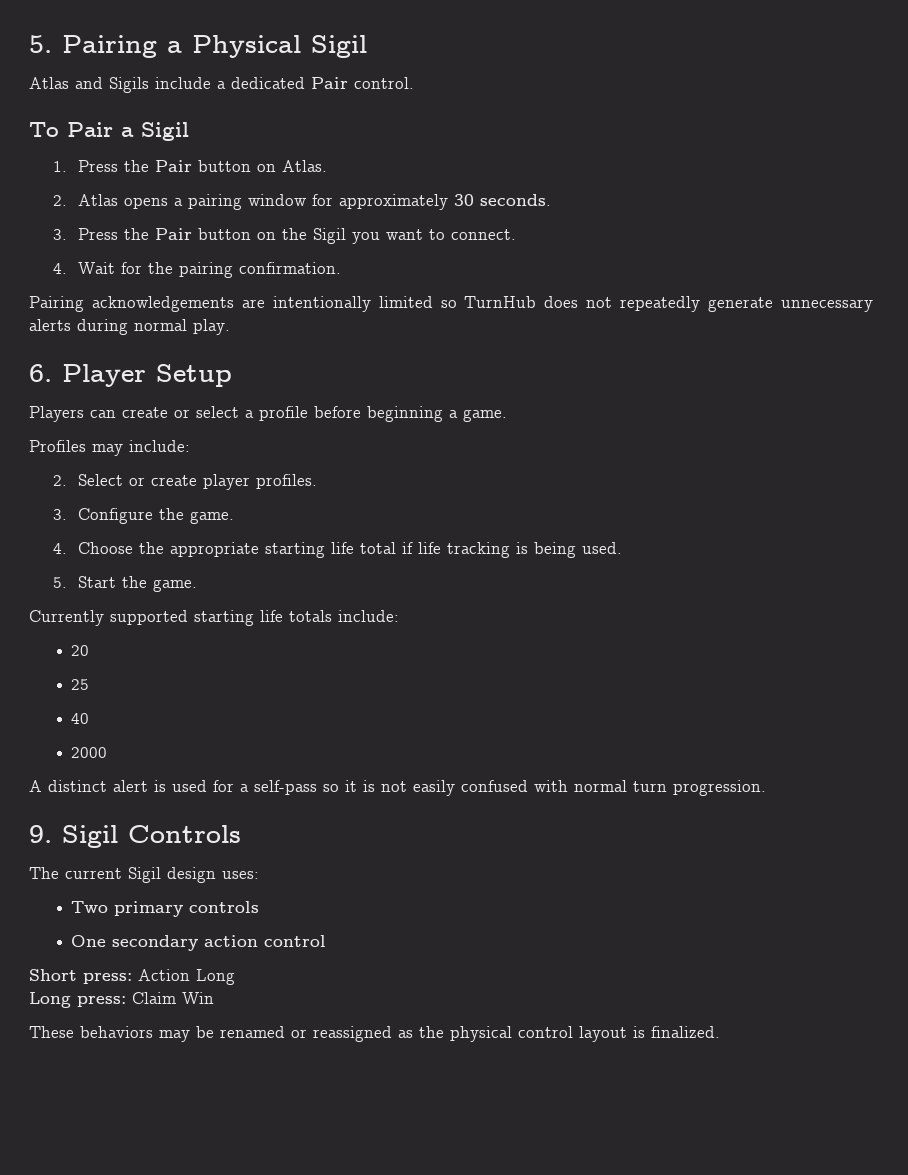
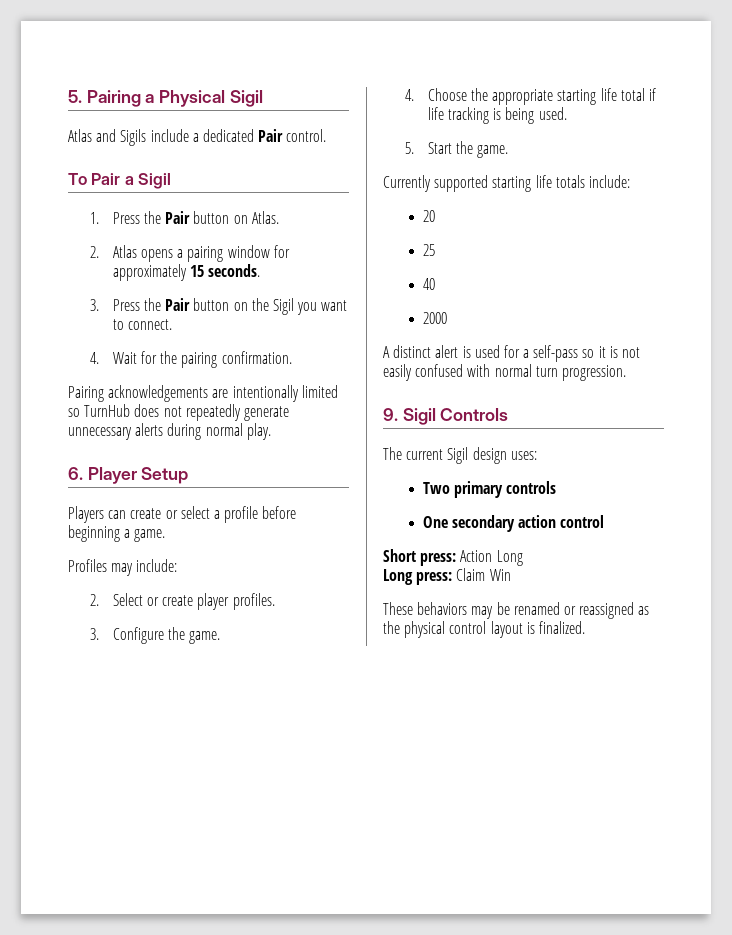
[453,194,474,206] 30 -> [190,265,205,277] 15

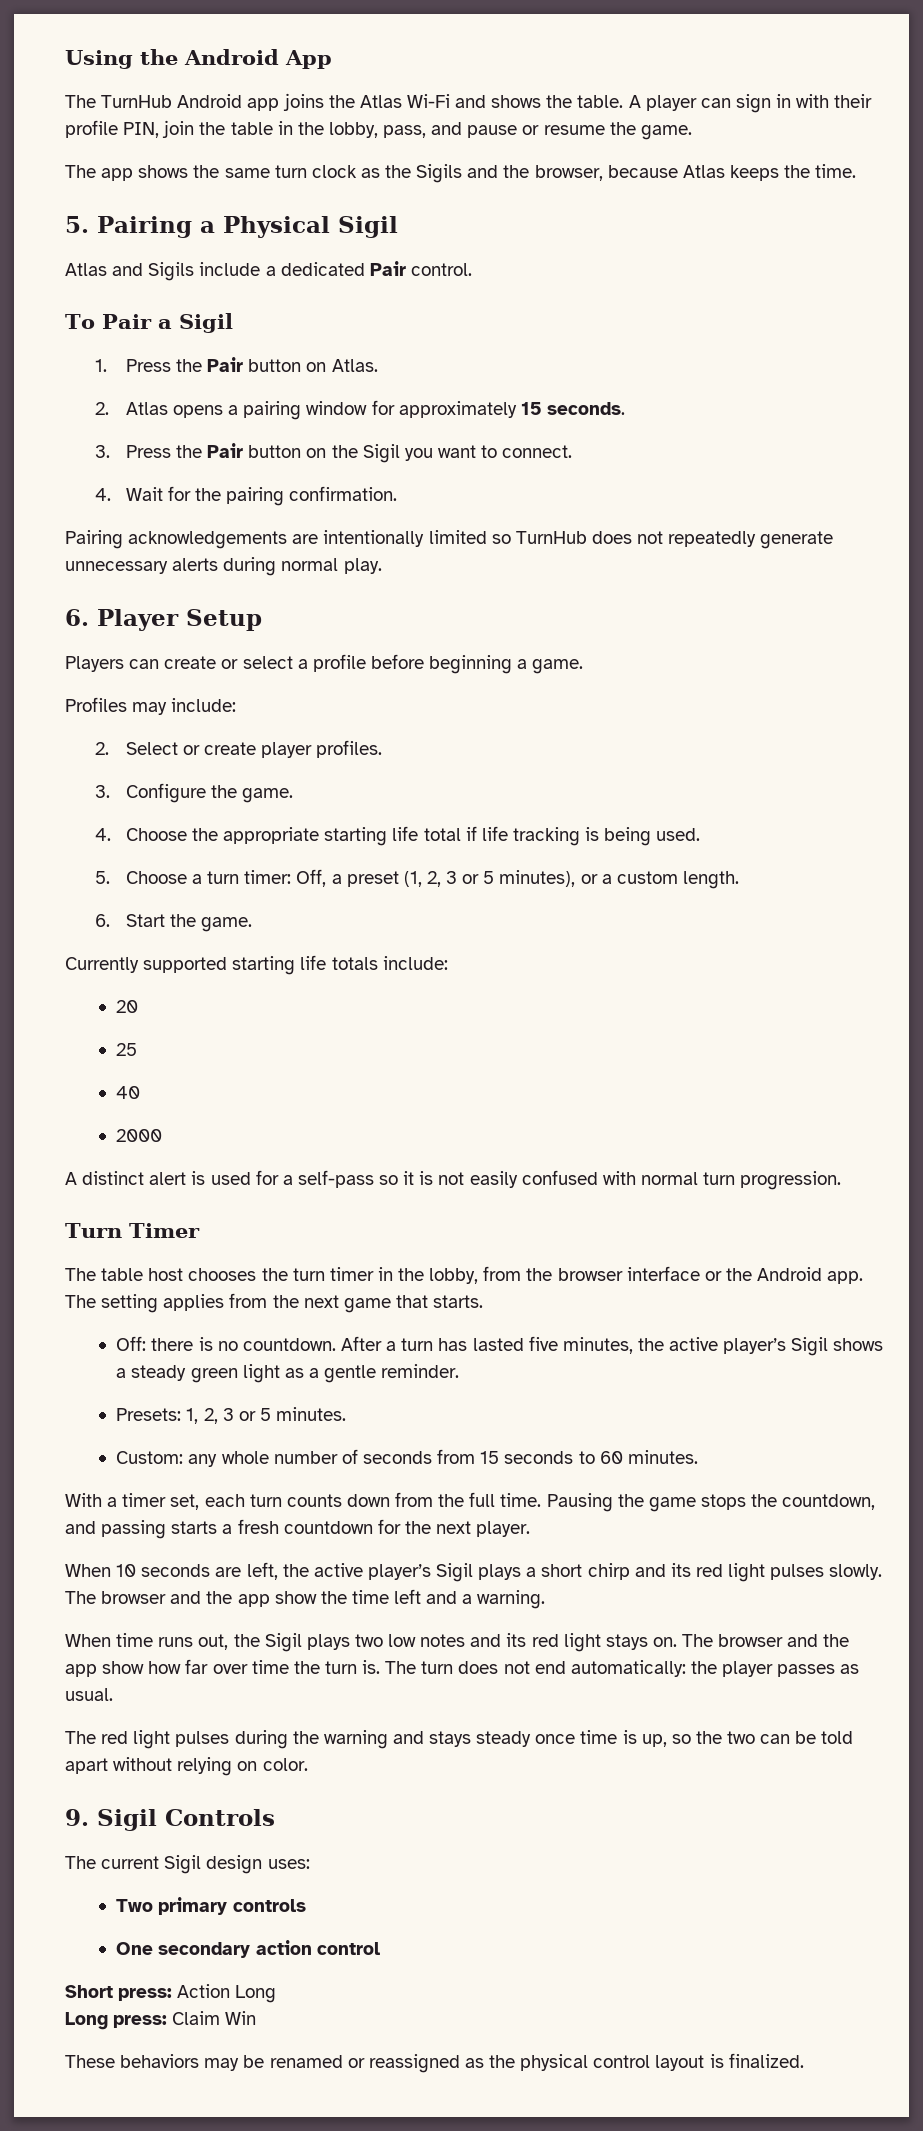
(68, 96) none -> [65,49,332,69] [65,93,873,113] [65,120,692,140] [65,164,857,183] Using the Android App // The TurnHub Android app joins the Atlas Wi-Fi and shows the table. A player can sign in with their profile PIN, join the table in the lobby, pass, and pause or resume the game. // The app shows the same turn clock as the Sigils and the browser, because Atlas keeps the time. //
(415, 148) none -> [125,869,739,889] [95,914,111,927] Choose a turn timer: Off, a preset (1, 2, 3 or 5 minutes), or a custom length. // 6.
(626, 373) none -> [65,1223,200,1238] [65,1266,864,1284] [65,1293,484,1313] [116,1336,884,1356] [116,1364,460,1383] [116,1407,347,1424] [116,1449,698,1467] [65,1492,876,1512] [65,1519,531,1539] [65,1562,883,1582] [65,1589,546,1609] [65,1633,850,1652] [65,1659,860,1677] [65,1688,113,1701] [65,1730,854,1749] [65,1757,308,1776] // Turn Timer // The table host chooses the turn timer in the lobby, from the browser interface or the Android app. The setting applies from the next game that starts. // Off: there is no countdown. After a turn has lasted five minutes, the active player’s Sigil shows a steady green light as a gentle reminder. // Presets: 1, 2, 3 or 5 minutes. // Custom: any whole number of seconds from 15 seconds to 60 minutes. // With a timer set, each turn counts down from the full time. Pausing the game stops the countdown, and passing starts a fresh countdown for the next player. // When 10 seconds are left, the active player’s Sigil plays a short chirp and its red light pulses slowly. The browser and the app show the time left and a warning. // When time runs out, the Sigil plays two low notes and its red light stays on. The browser and the app show how far over time the turn is. The turn does not end automatically: the player passes as usual. // The red light pulses during the warning and stays steady once time is up, so the two can be told apart without relying on color.

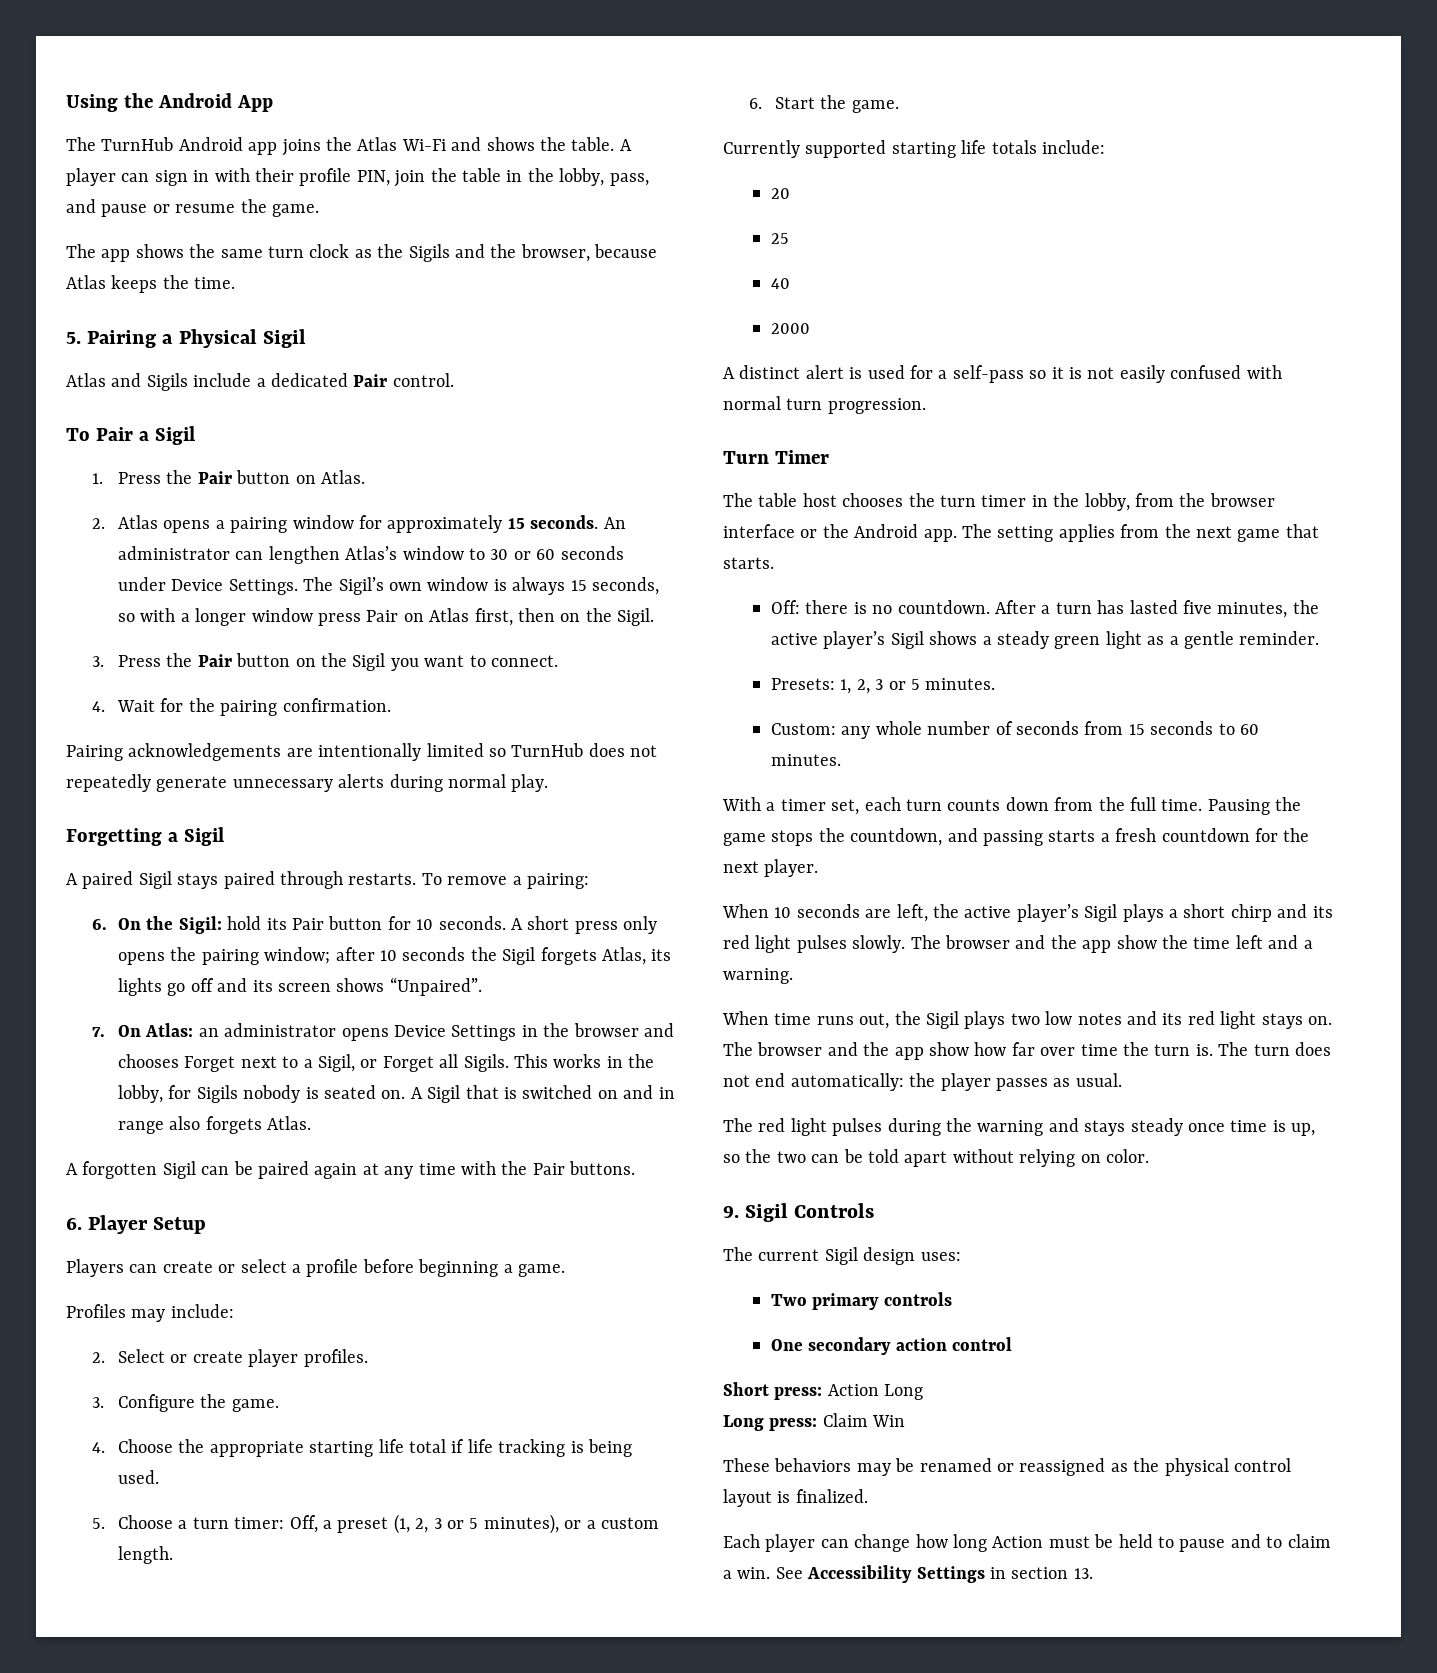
(625, 408) none -> [603,517,626,529] [117,546,624,564] [117,577,659,595] [117,608,655,626] An administrator can lengthen Atlas’s window to 30 or 60 seconds under Device Settings. The Sigil’s own window is always 15 seconds, so with a longer window press Pair on Atlas first, then on the Sigil.
(382, 566) none -> [66,827,224,846] [66,871,589,889] [91,916,658,934] [117,947,672,965] [117,977,482,996] [91,1023,674,1041] [117,1054,655,1072] [117,1085,675,1103] [117,1116,312,1134] [66,1161,636,1179] // Forgetting a Sigil // A paired Sigil stays paired through restarts. To remove a pairing: // 6. On the Sigil: hold its Pair button for 10 seconds. A short press only opens the pairing window; after 10 seconds the Sigil forgets Atlas, its lights go off and its screen shows “Unpaired”. // 7. On Atlas: an administrator opens Device Settings in the browser and chooses Forget next to a Sigil, or Forget all Sigils. This works in the lobby, for Sigils nobody is seated on. A Sigil that is switched on and in range also forgets Atlas. // A forgotten Sigil can be paired again at any time with the Pair buttons.
(804, 2060) none -> [723,1534,1331,1552] [723,1565,1093,1583] // Each player can change how long Action must be held to pause and to claim a win. See Accessibility Settings in section 13.

